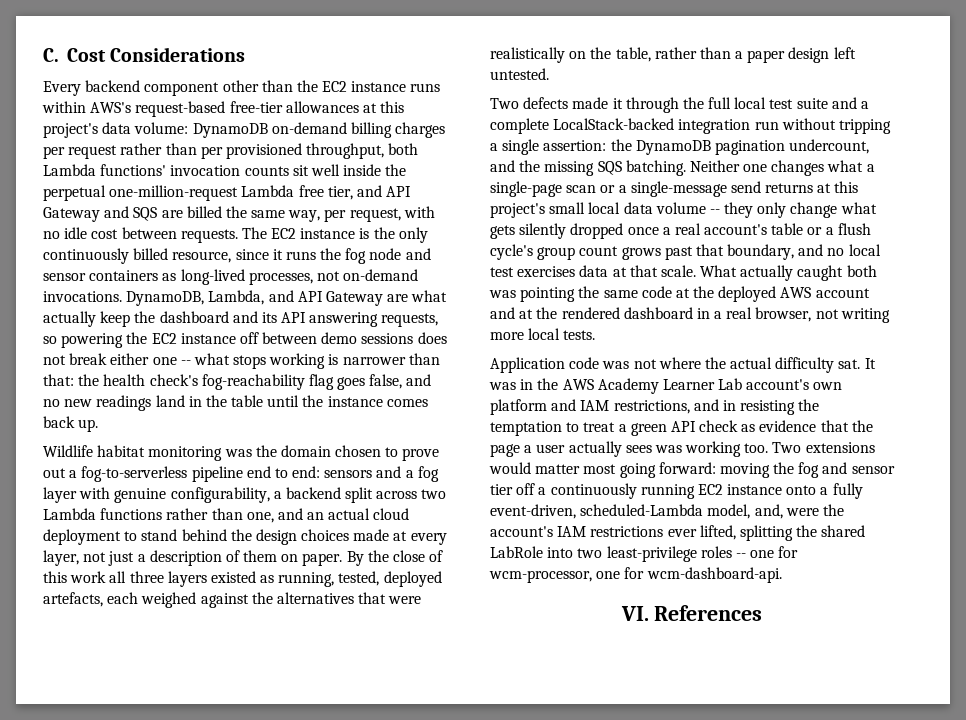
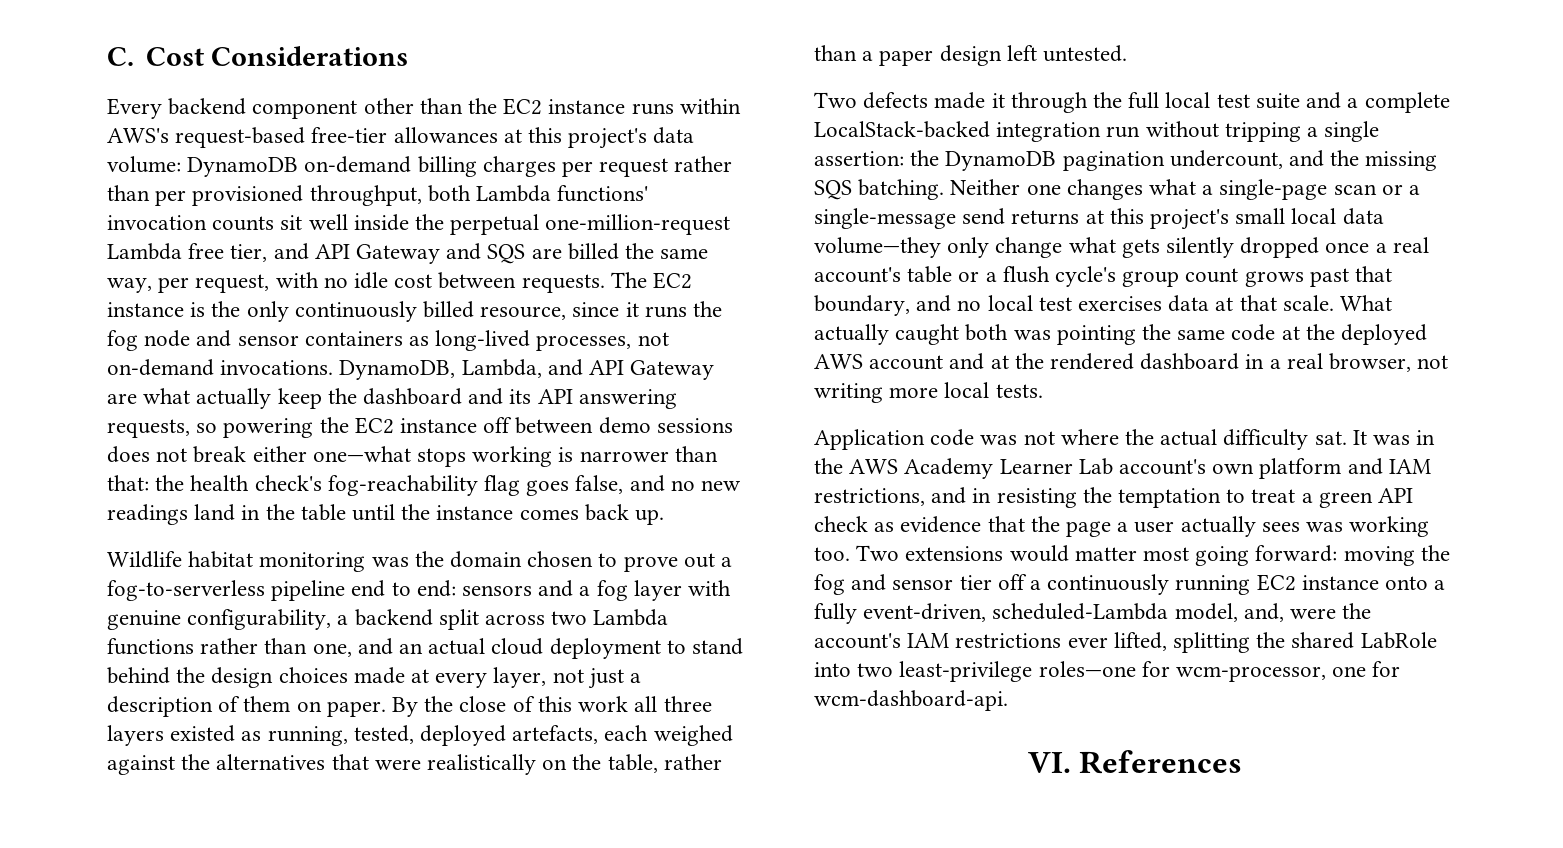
[152,353,230,365] one -- what -> [312,446,411,462] one—what
[655,202,754,218] volume -- they -> [814,237,941,258] volume—they
[700,546,775,558] roles -- one -> [1038,661,1136,677] roles—one

